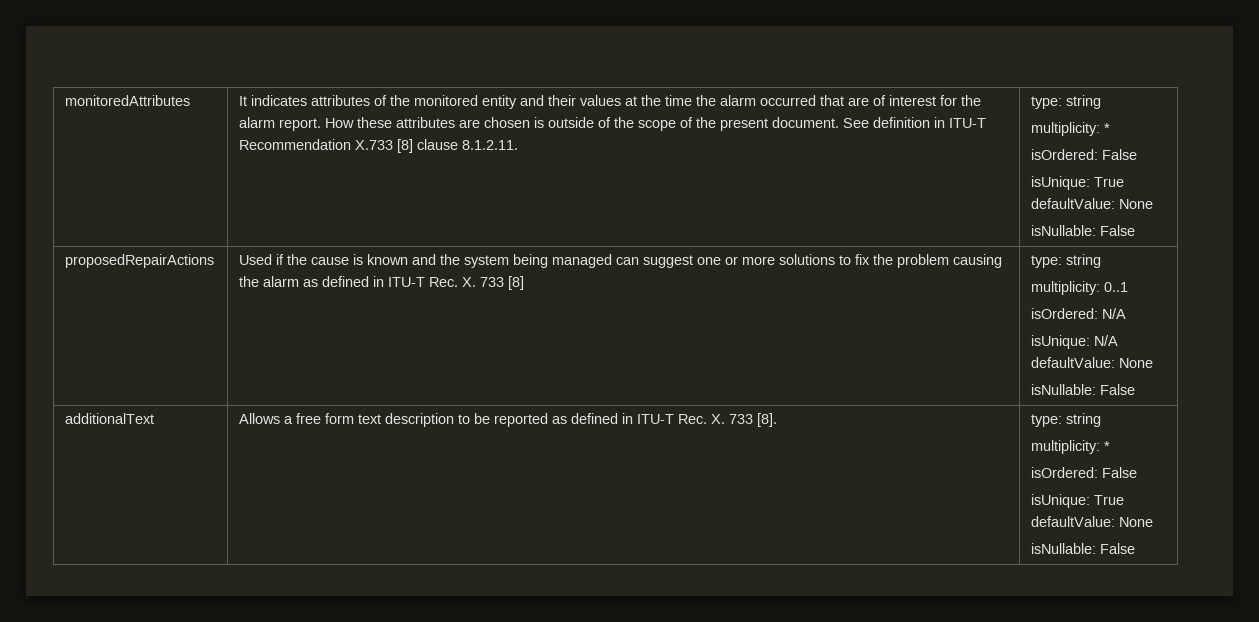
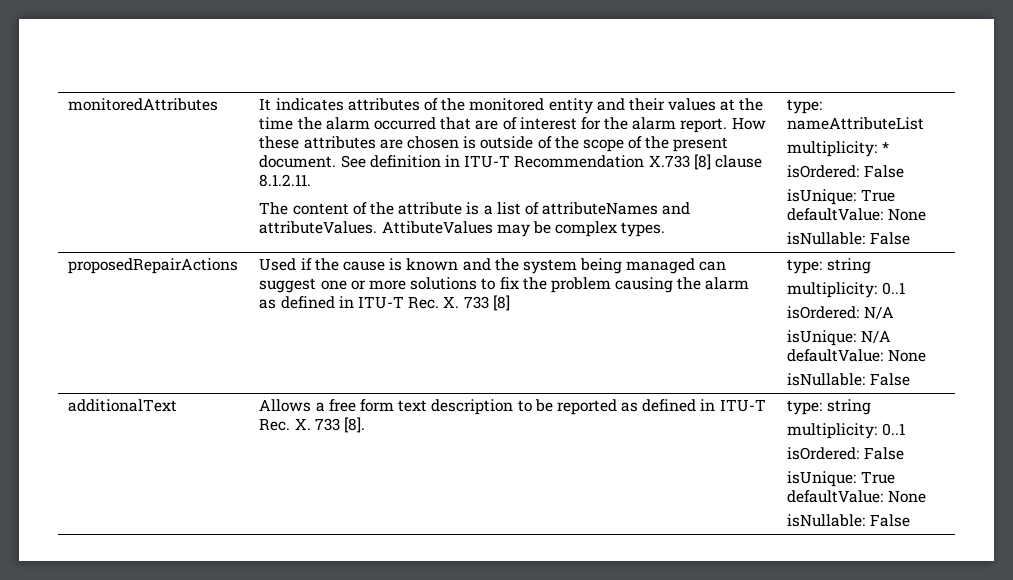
[1031,95,1102,109] | type: string -> [259,202,691,215] [259,221,666,237] [787,99,823,114] [787,117,925,130] // The content of the attribute is a list of attributeNames and attributeValues. AttibuteValues may be complex types. | type: nameAttributeList
[1104,441,1111,451] * -> [881,423,905,436] 0..1

